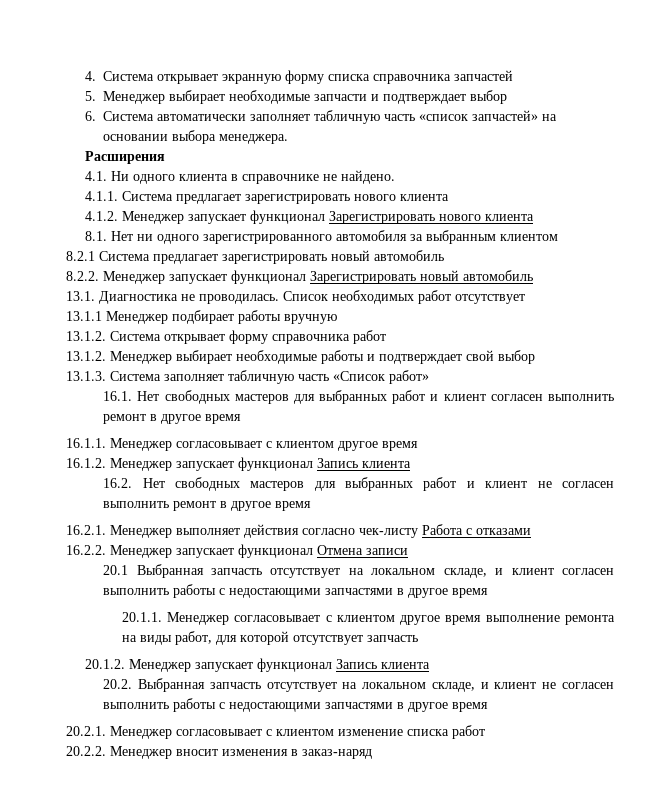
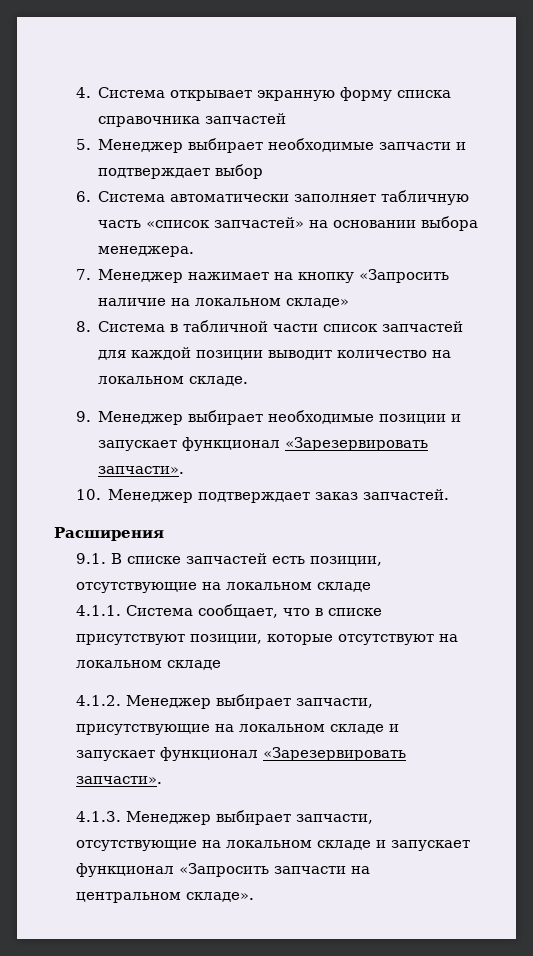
[84,151,165,164] [84,170,395,184] [84,191,449,204] [84,210,534,224] [84,230,558,244] [66,250,444,264] [66,270,533,284] [66,290,525,304] [66,310,337,324] [66,330,386,344] [66,350,535,364] [66,370,429,384] [103,390,615,404] [103,414,242,424] [66,438,418,451] [66,457,411,471] [103,477,614,491] [103,501,312,511] [66,524,531,538] [66,544,408,558] [103,564,615,578] [103,584,489,598] [121,612,615,625] [121,631,418,645] [84,658,430,672] [103,678,614,692] [103,698,489,712] [66,725,485,739] [66,746,372,759] Расширения // 4.1. Ни одного клиента в справочнике не найдено. // 4.1.1. Система предлагает зарегистрировать нового клиента // 4.1.2. Менеджер запускает функционал Зарегистрировать нового клиента // 8.1. Нет ни одного зарегистрированного автомобиля за выбранным клиентом // 8.2.1 Система предлагает зарегистрировать новый автомобиль // 8.2.2. Менеджер запускает функционал Зарегистрировать новый автомобиль // 13.1. Диагностика не проводилась. Список необходимых работ отсутствует // 13.1.1 Менеджер подбирает работы вручную // 13.1.2. Система открывает форму справочника работ // 13.1.2. Менеджер выбирает необходимые работы и подтверждает свой выбор // 13.1.3. Система заполняет табличную часть «Список работ» // 16.1. Нет свободных мастеров для выбранных работ и клиент согласен выполнить ремонт в другое время // 16.1.1. Менеджер согласовывает с клиентом другое время // 16.1.2. Менеджер запускает функционал Запись клиента // 16.2. Нет свободных мастеров для выбранных работ и клиент не согласен выполнить ремонт в другое время // 16.2.1. Менеджер выполняет действия согласно чек-листу Работа с отказами // 16.2.2. Менеджер запускает функционал Отмена записи // 20.1 Выбранная запчасть отсутствует на локальном складе, и клиент согласен выполнить работы с недостающими запчастями в другое время // 20.1.1. Менеджер согласовывает с клиентом другое время выполнение ремонта на виды работ, для которой отсутствует запчасть // 20.1.2. Менеджер запускает функционал Запись клиента // 20.2. Выбранная запчасть отсутствует на локальном складе, и клиент не согласен выполнить работы с недостающими запчастями в другое время // 20.2.1. Менеджер согласовывает с клиентом изменение списка работ // 20.2.2. Менеджер вносит изменения в заказ-наряд -> [75,269,450,283] [98,298,350,308] [75,320,464,332] [98,347,452,360] [98,376,249,386] [75,410,462,425] [98,437,429,451] [98,466,185,474] [75,489,450,503] [54,527,164,541] [75,553,382,566] [75,582,371,593] [75,604,382,618] [75,634,458,645] [75,660,221,670] [75,694,373,709] [75,724,399,735] [75,747,406,761] [75,776,162,784] [75,810,373,825] [75,840,470,851] [75,863,370,877] [75,892,254,903] 7. Менеджер нажимает на кнопку «Запросить наличие на локальном складе» // 8. Система в табличной части список запчастей для каждой позиции выводит количество на локальном складе. // 9. Менеджер выбирает необходимые позиции и запускает функционал «Зарезервировать запчасти». // 10. Менеджер подтверждает заказ запчастей. // Расширения // 9.1. В списке запчастей есть позиции, отсутствующие на локальном складе // 4.1.1. Система сообщает, что в списке присутствуют позиции, которые отсутствуют на локальном складе // 4.1.2. Менеджер выбирает запчасти, присутствующие на локальном складе и запускает функционал «Зарезервировать запчасти». // 4.1.3. Менеджер выбирает запчасти, отсутствующие на локальном складе и запускает функционал «Запросить запчасти на центральном складе».

